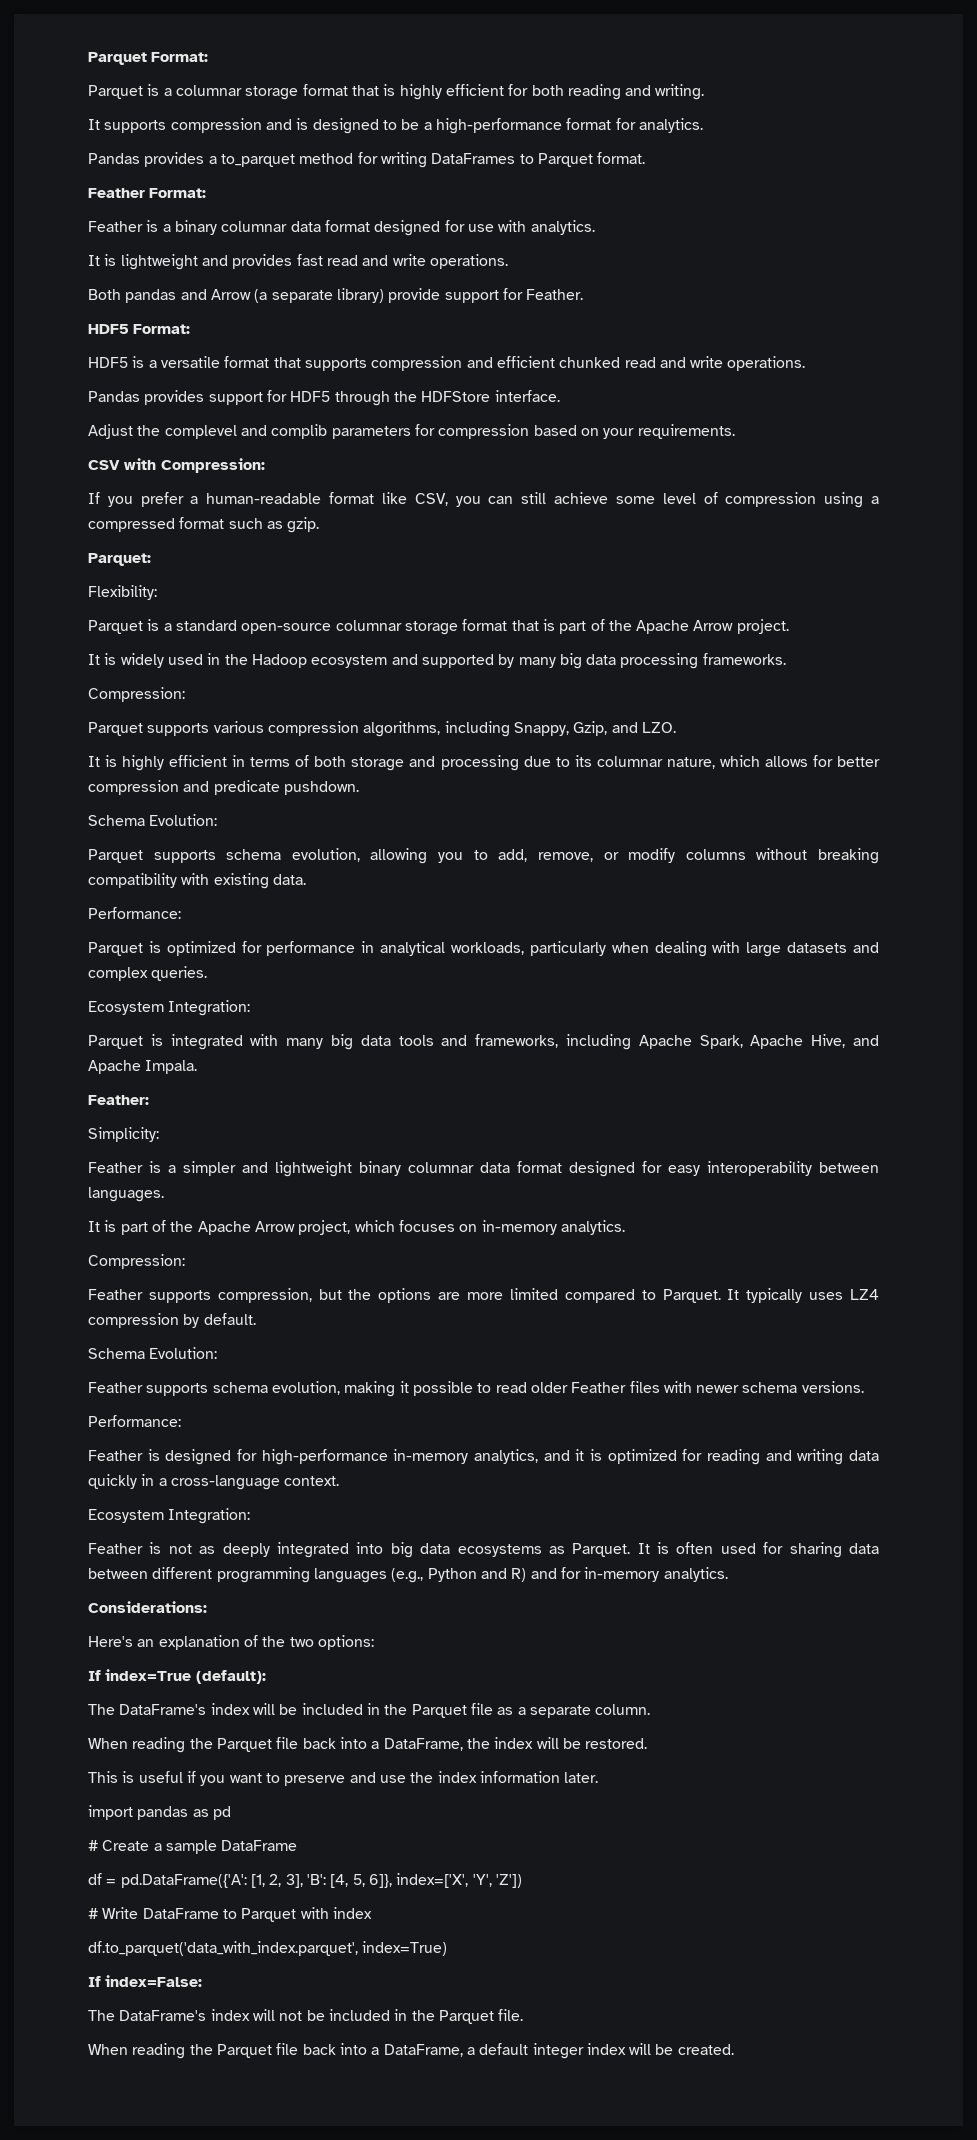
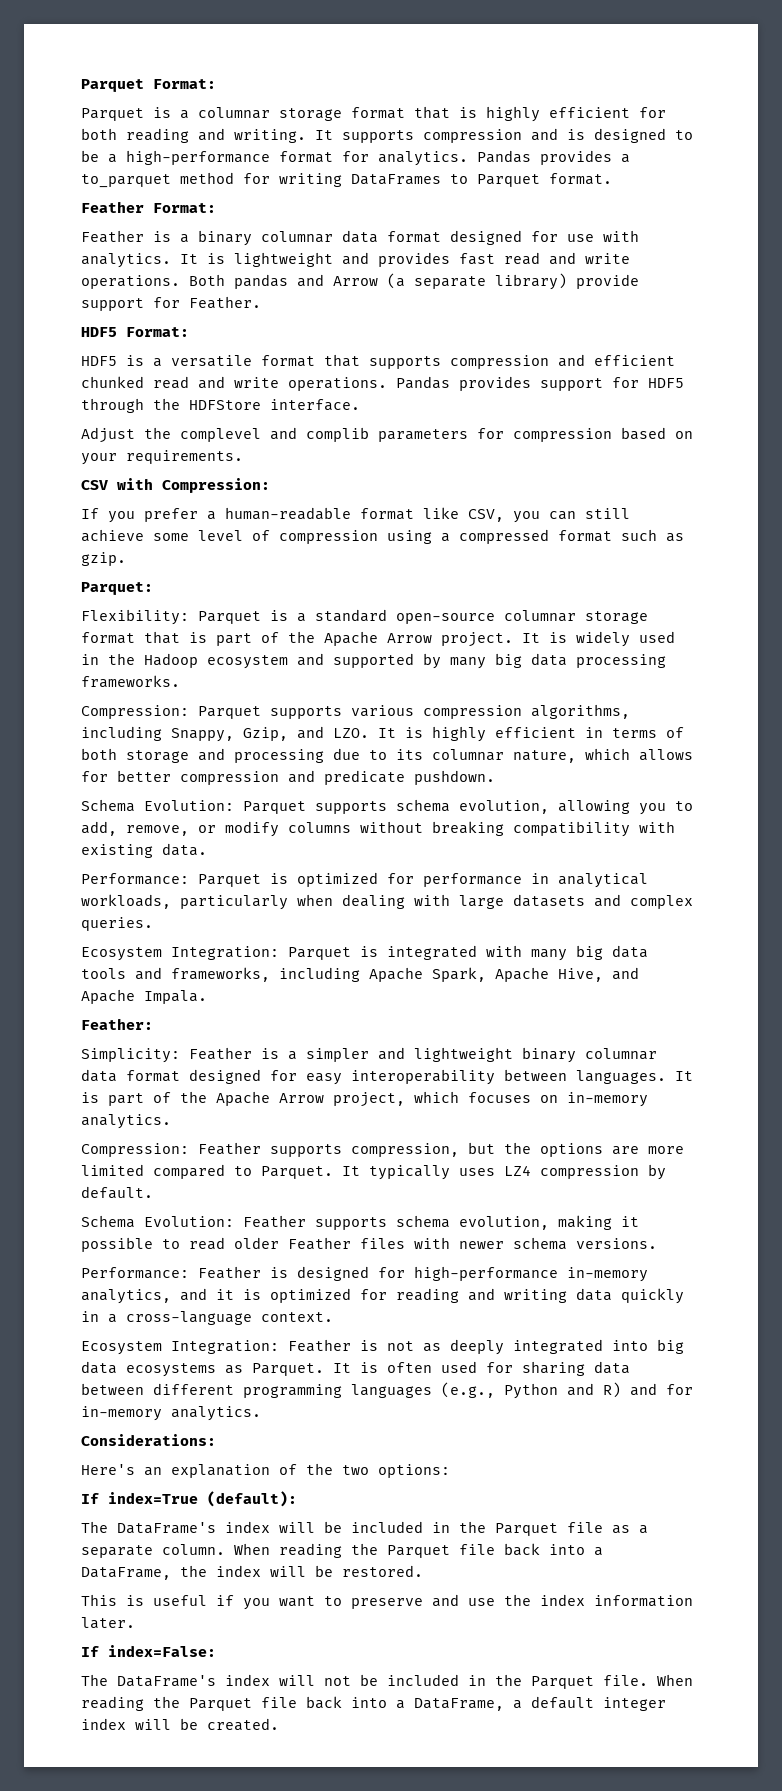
(705, 92) // -> (306, 136) none
(703, 125) // -> (468, 158) none
(595, 227) // -> (171, 260) none
(508, 261) // -> (180, 282) none
(806, 363) // -> (387, 384) none
(157, 592) // -> (189, 617) none
(789, 626) // -> (513, 639) none
(185, 694) // -> (189, 712) none
(676, 727) // -> (369, 733) none
(218, 820) // -> (234, 805) none
(181, 913) // -> (189, 879) none
(251, 1008) // -> (279, 953) none
(159, 1134) // -> (180, 1055) none
(164, 1194) // -> (666, 1077) none
(185, 1261) // -> (189, 1150) none
(218, 1353) // -> (234, 1221) none
(181, 1421) // -> (189, 1273) none
(251, 1516) // -> (279, 1347) none
(651, 1709) // -> (225, 1549) none
[88,1805,231,1820] [88,1840,298,1854] [88,1873,522,1888] [88,1907,372,1922] [88,1941,448,1956] // import pandas as pd // # Create a sample DataFrame // df = pd.DataFrame({'A': [1, 2, 3], 'B': [4, 5, 6]}, index=['X', 'Y', 'Z']) // # Write DataFrame to Parquet with index // df.to_parquet('data_with_index.parquet', index=True) -> (135, 1623) none
(524, 2015) // -> (648, 1680) none

